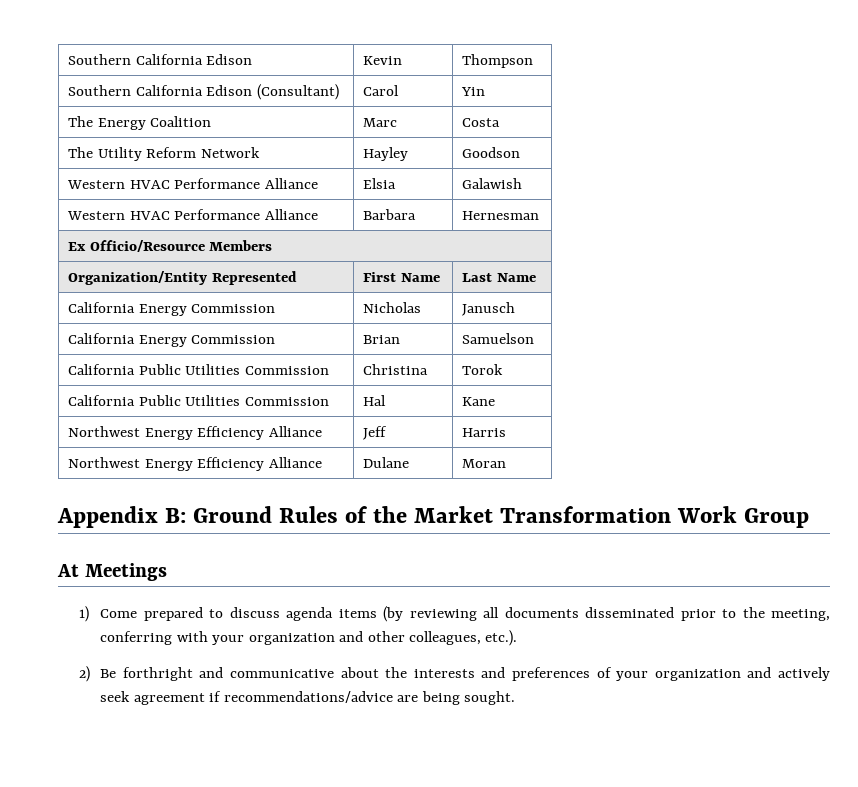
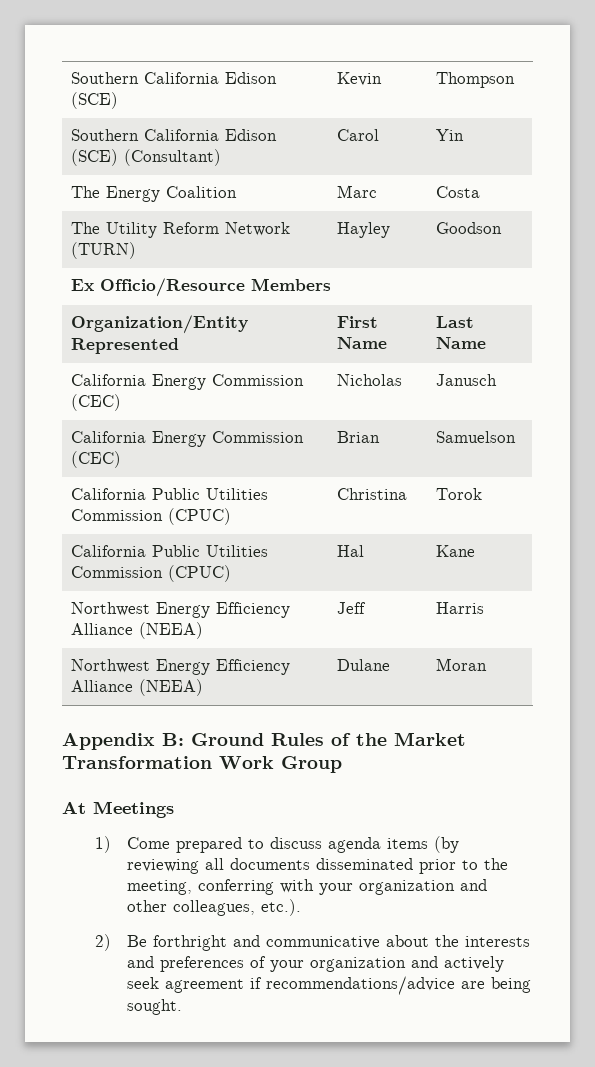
[68,54,253,65] Southern California Edison -> [71,72,278,84] [71,92,119,109] Southern California Edison (SCE)
(253, 90) none -> [71,149,119,166] (SCE)
(260, 152) none -> [71,242,137,259] (TURN)
[67,178,318,189] [363,178,397,189] [462,178,523,189] [67,209,318,220] [363,209,417,220] [462,211,540,220] // Western HVAC Performance Alliance | Elsia | Galawish // Western HVAC Performance Alliance | Barbara | Hernesman -> (503, 228) none
(276, 308) none -> [71,394,122,411] (CEC)
(276, 339) none -> [71,451,122,468] (CEC)
(329, 370) none -> [168,508,232,525] (CPUC)
(329, 401) none -> [168,565,232,582] (CPUC)
(322, 431) none -> [139,622,204,639] (NEEA)
(322, 462) none -> [139,679,204,696] (NEEA)

